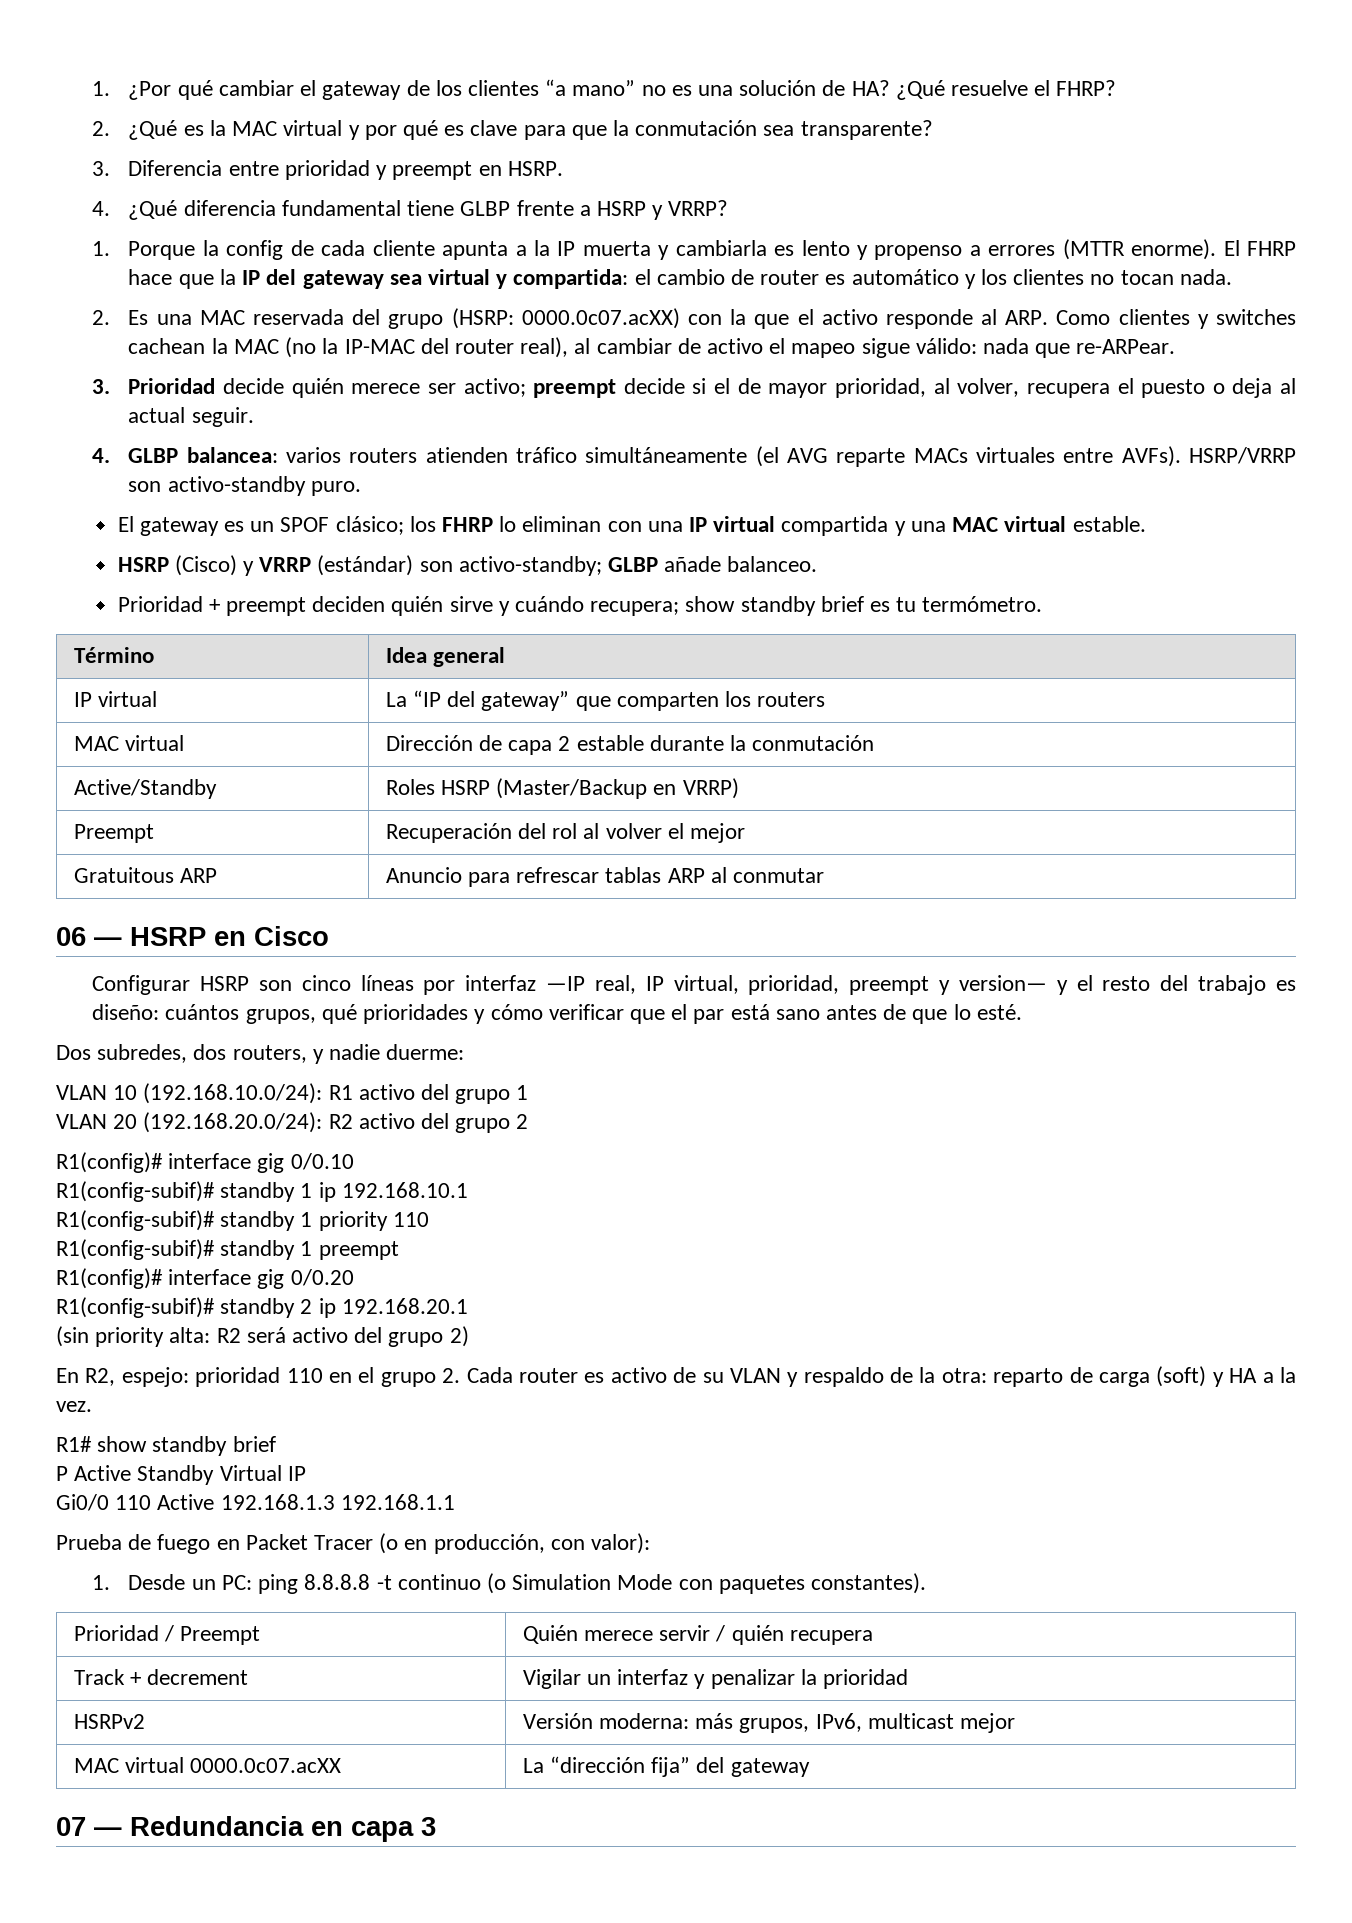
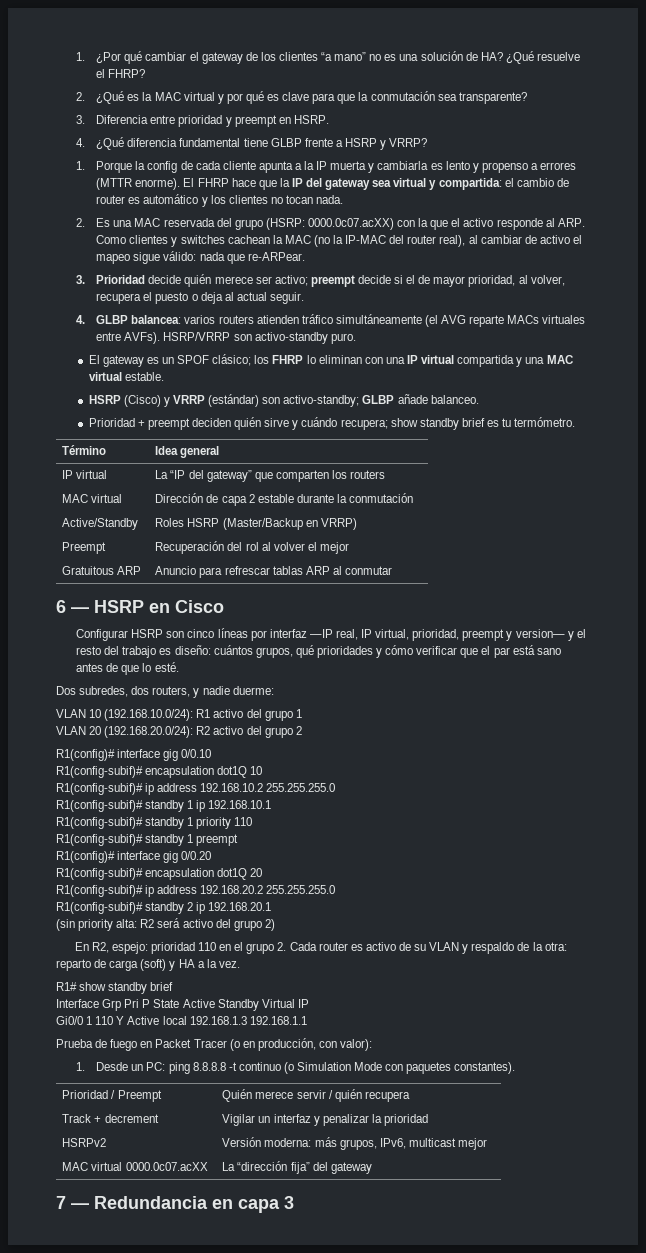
[56,927,86,946] 06 -> [56,600,66,613] 6
(354, 1161) none -> [56,766,263,778] [56,783,336,795] // R1(config-subif)# encapsulation dot1Q 10 // R1(config-subif)# ip address 192.168.10.2 255.255.255.0
(354, 1277) none -> [56,868,263,880] [56,885,336,897] // R1(config-subif)# encapsulation dot1Q 20 // R1(config-subif)# ip address 192.168.20.2 255.255.255.0
[56,1466,68,1481] P -> [56,999,180,1011] Interface Grp Pri P State
[115,1494,215,1510] 110 Active -> [86,1016,187,1025] 1 110 Y Active local
[56,1817,86,1836] 07 -> [56,1196,66,1209] 7

